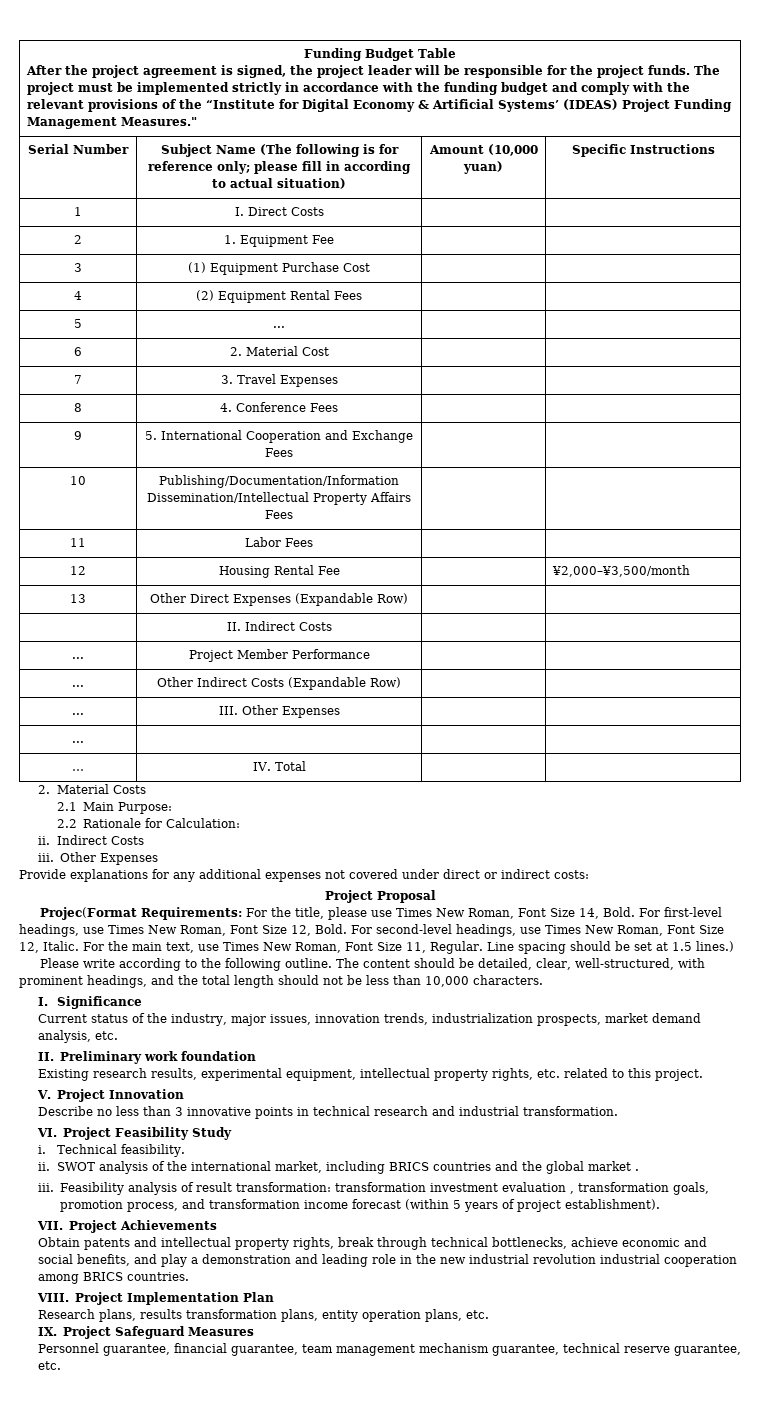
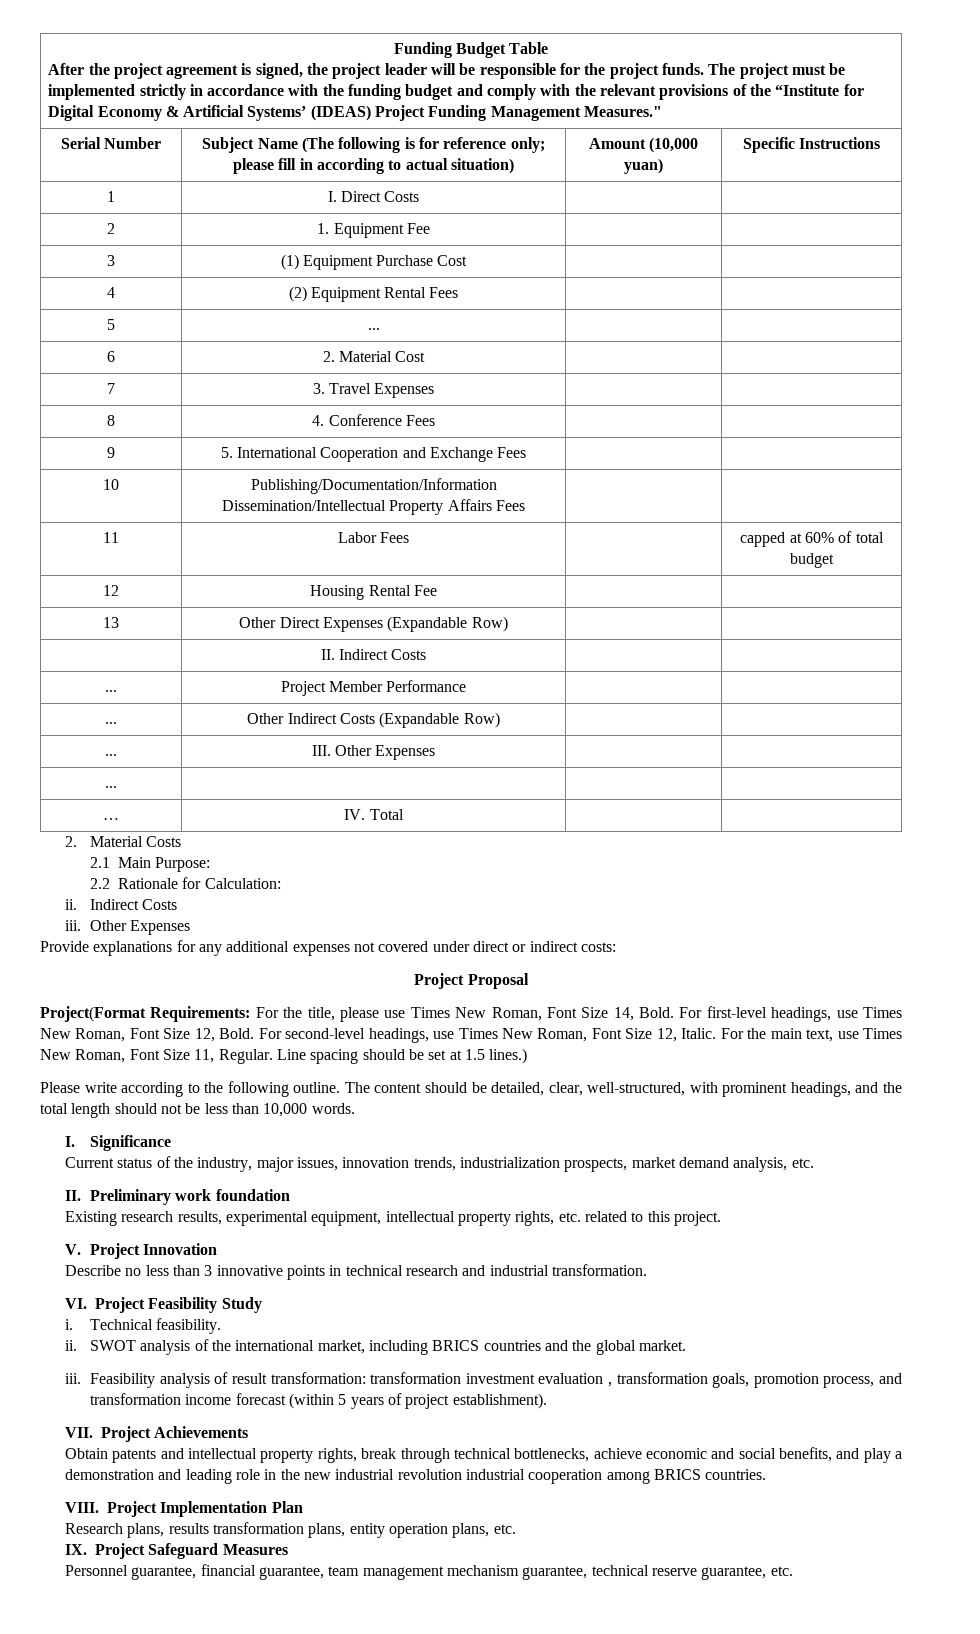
(314, 542) none -> [740,531,884,547] [790,553,834,568] capped at 60% of total budget
[551,565,690,577] ¥2,000–¥3,500/month -> (437, 590) none
[39,907,137,920] Projec(Format -> [40,1006,146,1022] Project(Format
[473,975,543,985] characters. -> [311,1103,355,1114] words.
[587,1161,639,1171] market . -> [638,1340,686,1351] market.

